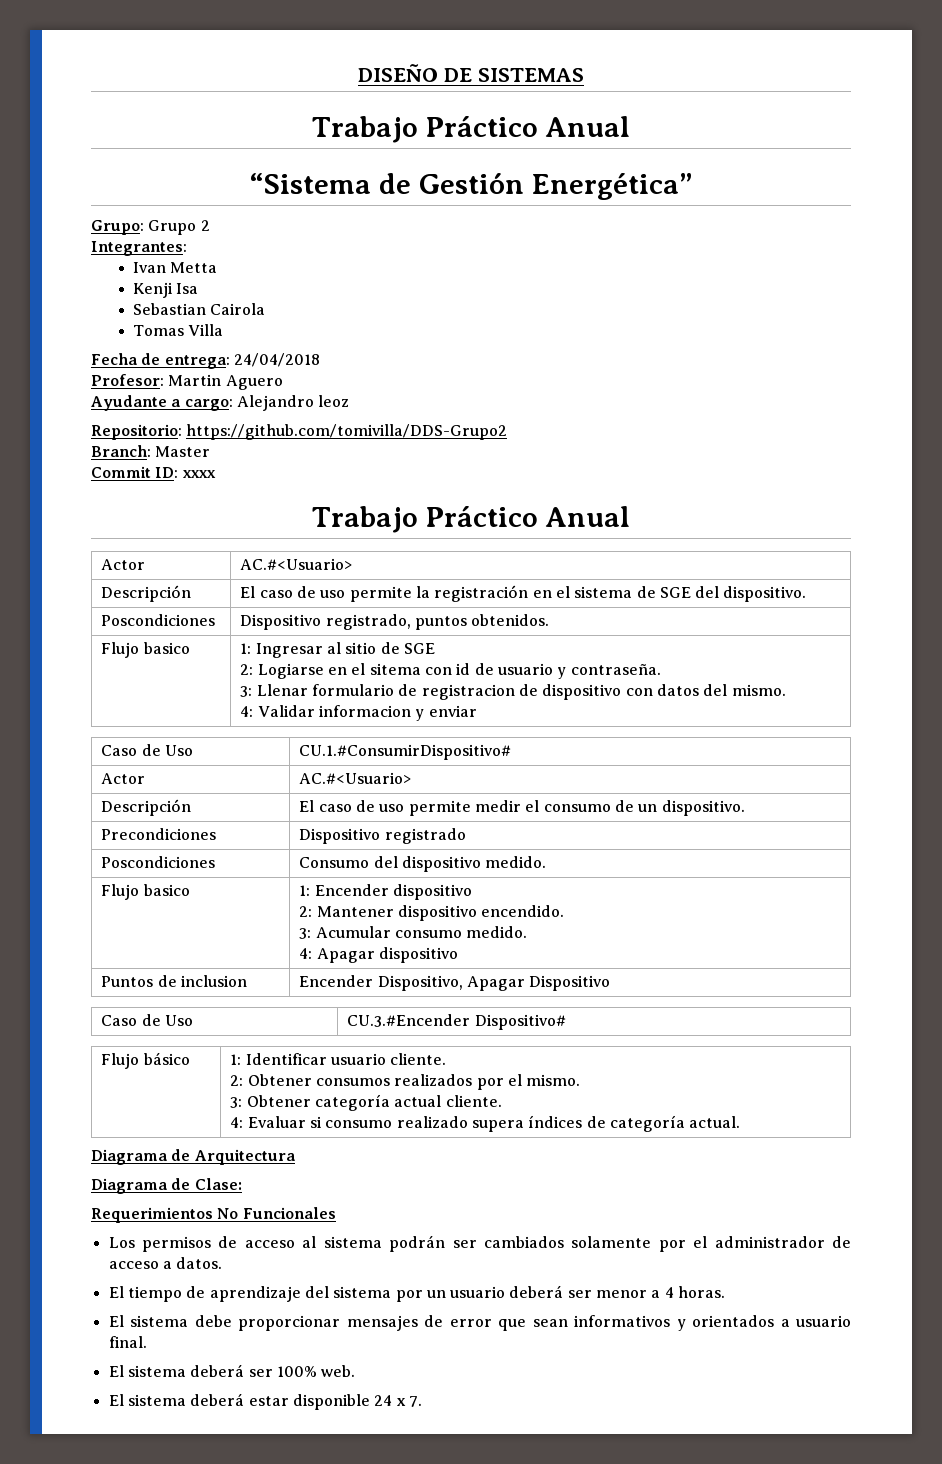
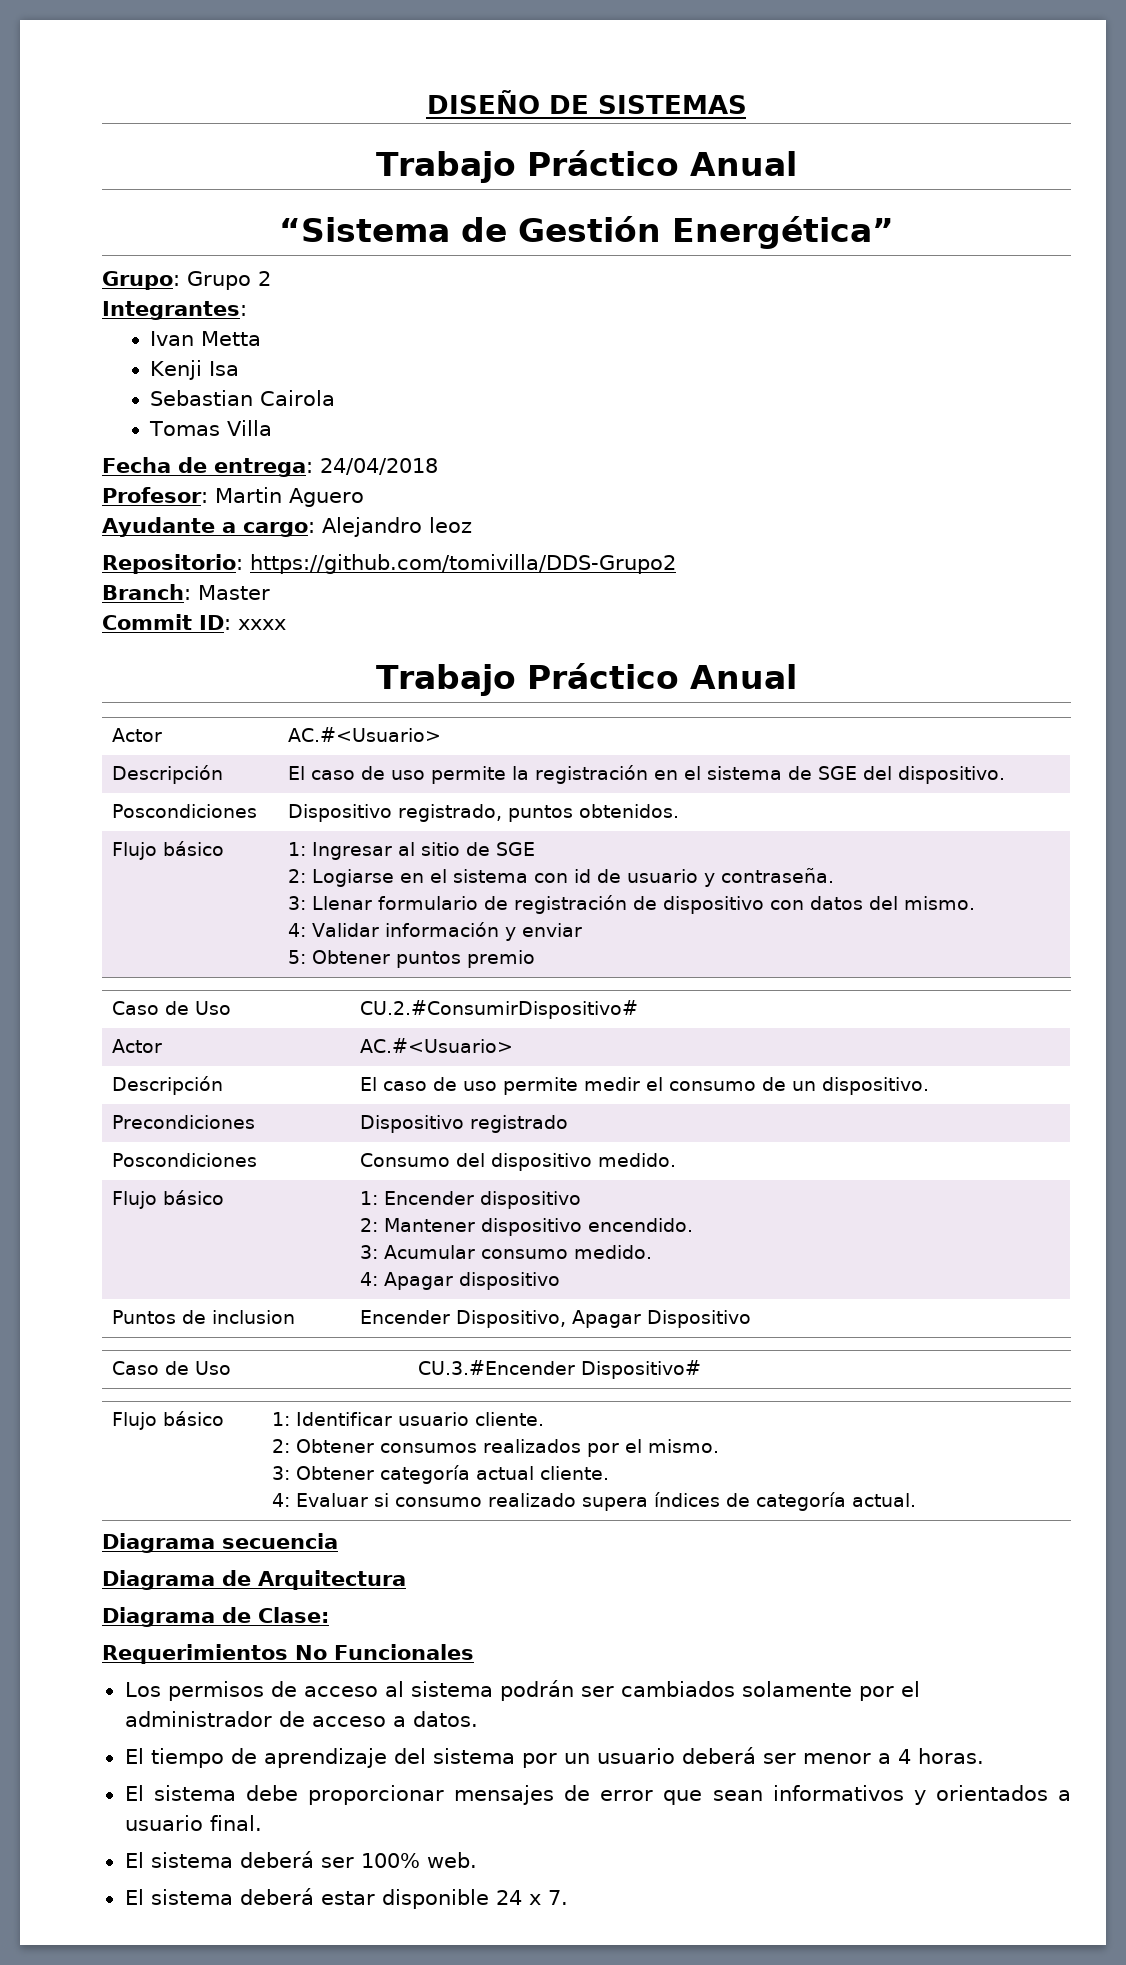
[143,642,190,654] basico -> [162,841,224,856] básico
[369,663,421,675] sitema -> [452,869,528,883] sistema
[421,684,515,700] registracion -> [513,895,627,914] registración
[318,705,411,717] informacion -> [384,922,499,937] información
[101,744,193,756] [299,744,512,760] // Caso de Uso | CU.1.#ConsumirDispositivo# -> [287,950,535,968] [111,1001,231,1015] [359,1000,638,1019] // 5: Obtener puntos premio // Caso de Uso | CU.2.#ConsumirDispositivo#
[143,884,190,896] basico -> [162,1190,224,1205] básico
(741, 1122) none -> [102,1533,338,1553] // Diagrama secuencia

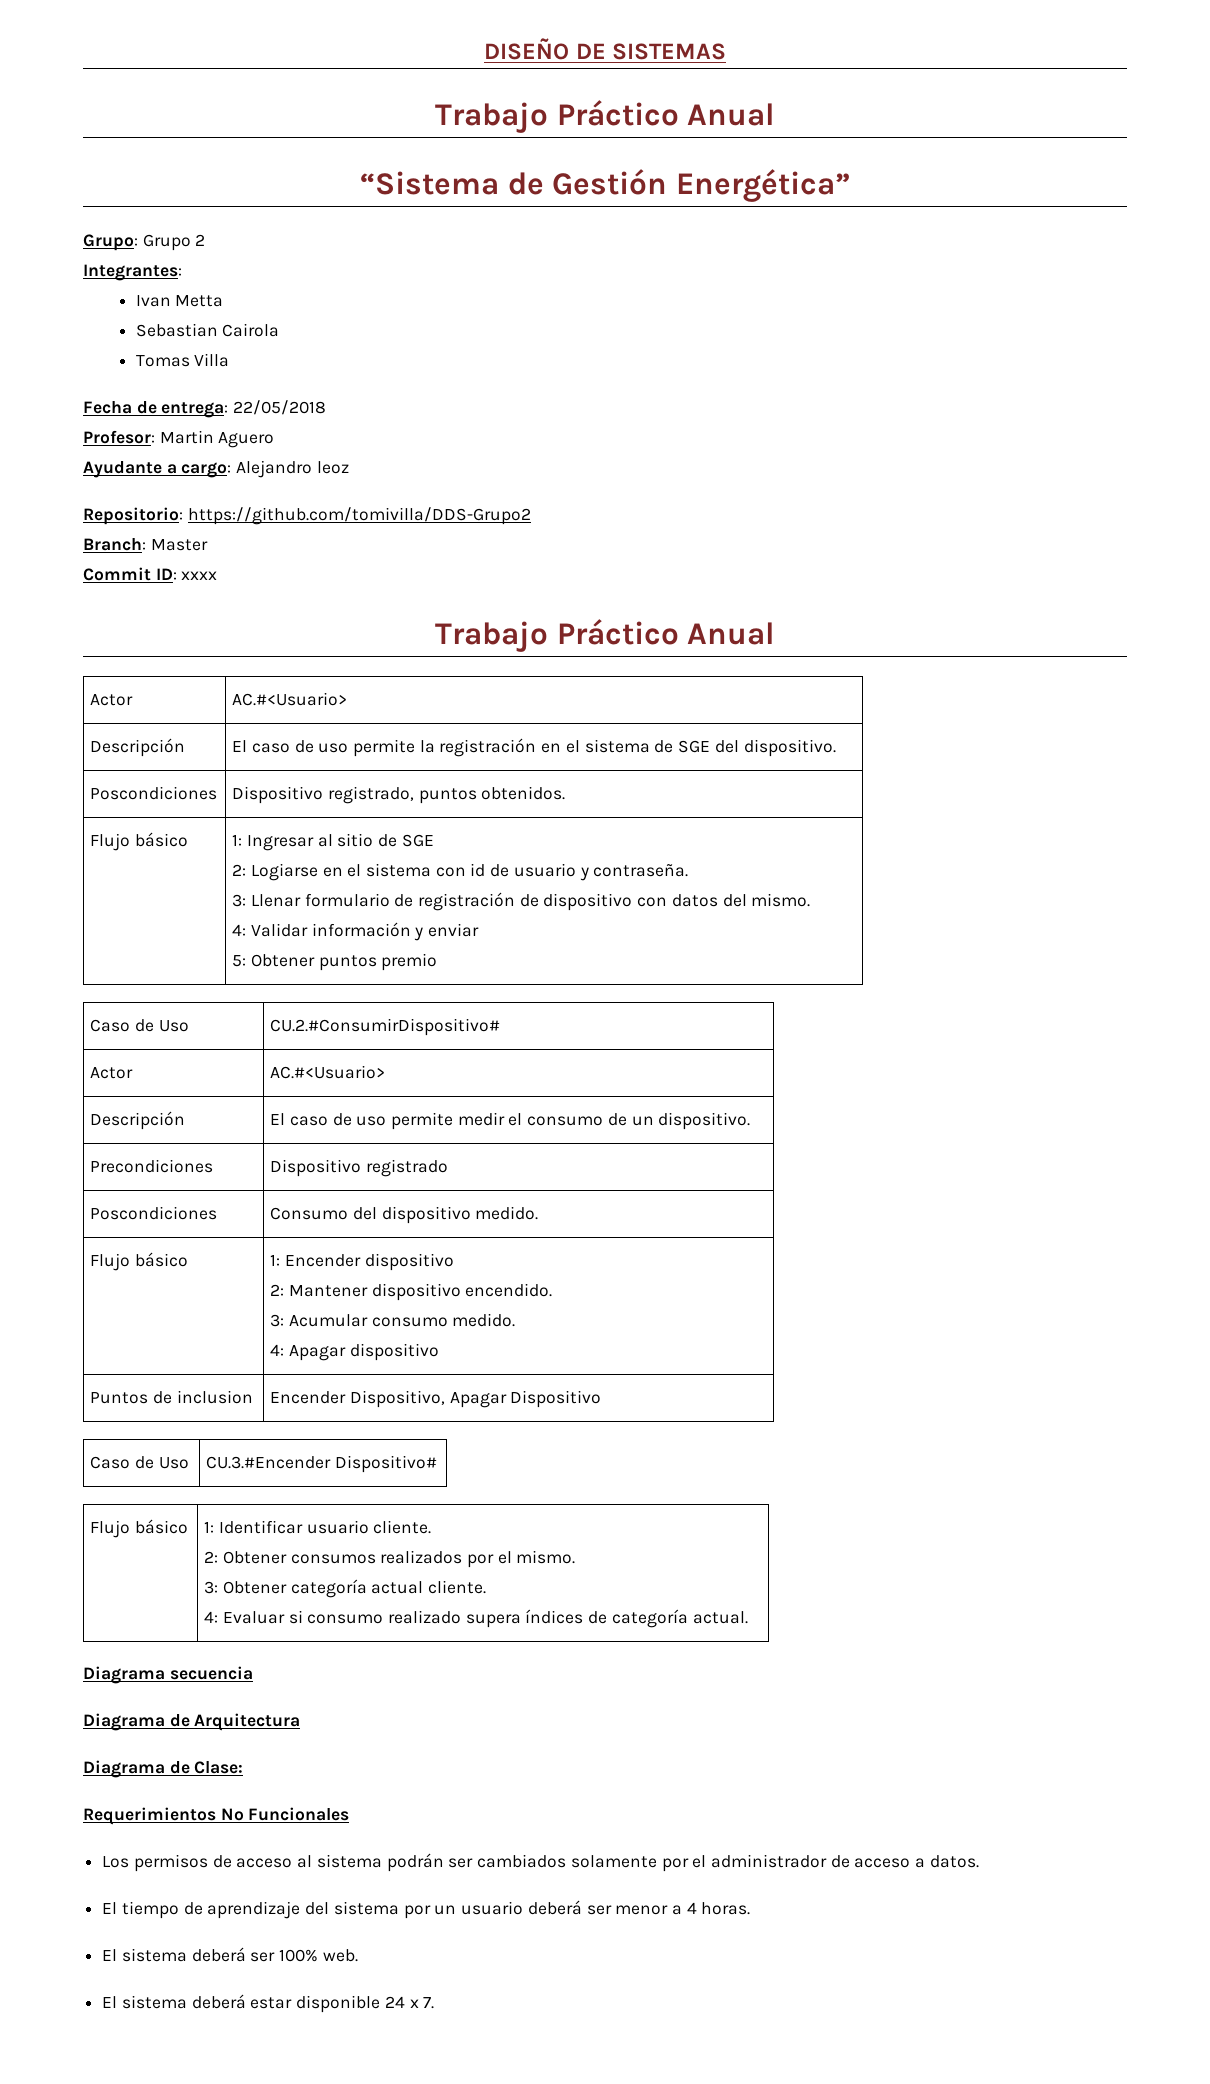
[150,360,240,380] // Kenji Isa -> (224, 301) none
[319,458,438,475] 24/04/2018 -> [233,400,327,415] 22/05/2018
[124,1785,1072,1805] [124,1815,262,1831] // El sistema debe proporcionar mensajes de error que sean informativos y orientados a usuario final. -> (751, 1908) none

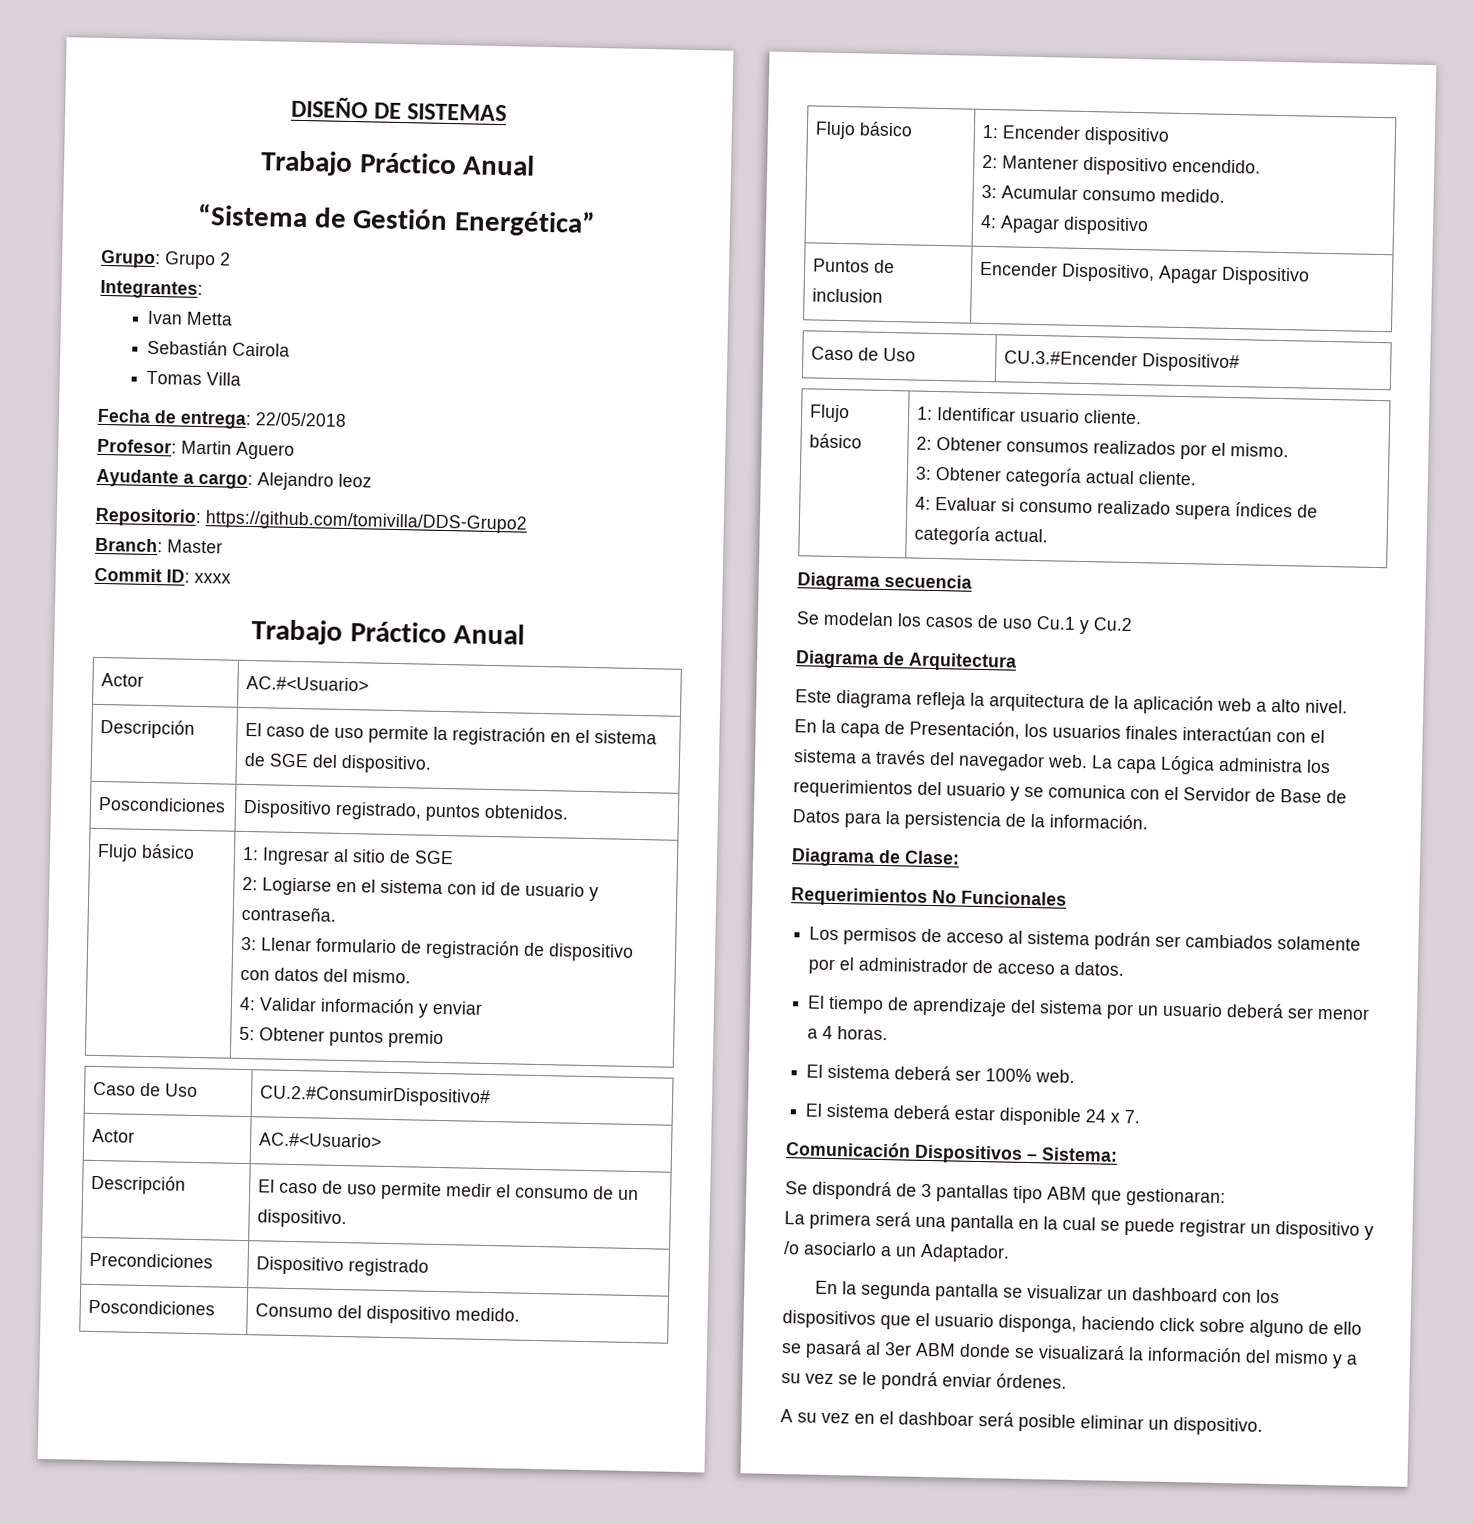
[135,323,218,337] Sebastian -> [147,339,229,356] Sebastián
[83,1713,301,1731] Diagrama de Arquitectura -> [796,611,1133,635] [795,650,1017,672] [795,689,1348,715] [794,719,1325,743] [794,749,1331,775] [793,779,1347,804] [792,809,1148,831] Se modelan los casos de uso Cu.1 y Cu.2 // Diagrama de Arquitectura // Este diagrama refleja la arquitectura de la aplicación web a alto nivel. // En la capa de Presentación, los usuarios finales interactúan con el sistema a través del navegador web. La capa Lógica administra los requerimientos del usuario y se comunica con el Servidor de Base de Datos para la persistencia de la información.
(435, 2003) none -> [785,1141,1118,1164] [785,1180,1226,1208] [784,1211,1374,1241] [783,1241,1010,1263] [814,1280,1280,1304] [782,1310,1362,1338] [781,1339,1358,1369] [781,1371,1067,1391] [780,1409,1263,1436] // Comunicación Dispositivos – Sistema: // Se dispondrá de 3 pantallas tipo ABM que gestionaran: // La primera será una pantalla en la cual se puede registrar un dispositivo y /o asociarlo a un Adaptador. // En la segunda pantalla se visualizar un dashboard con los dispositivos que el usuario disponga, haciendo click sobre alguno de ello se pasará al 3er ABM donde se visualizará la información del mismo y a su vez se le pondrá enviar órdenes. // A su vez en el dashboar será posible eliminar un dispositivo.

